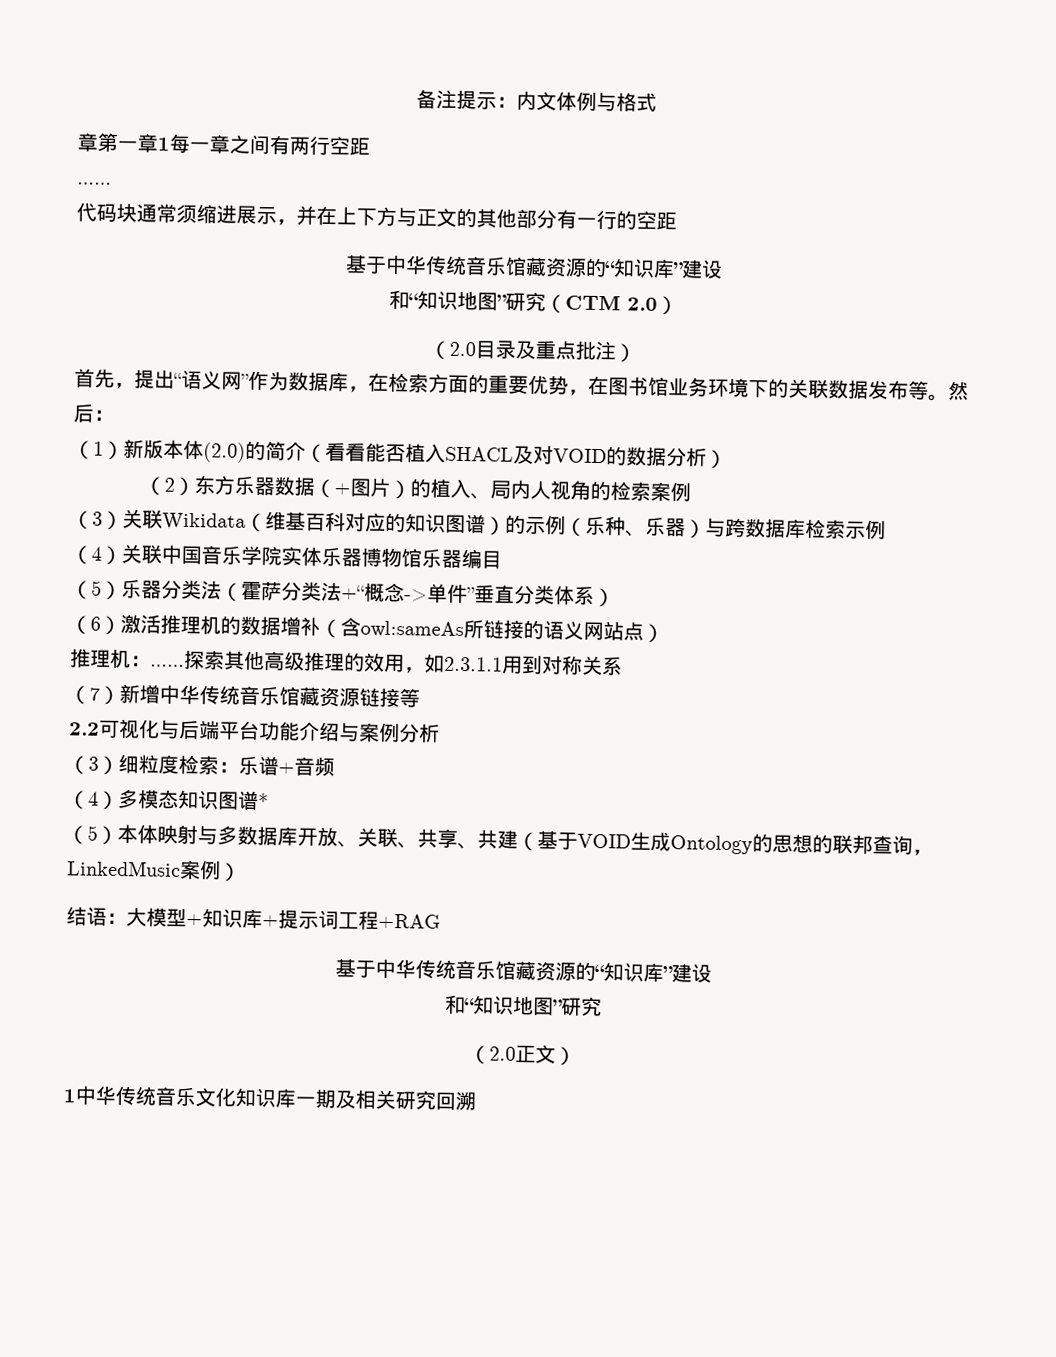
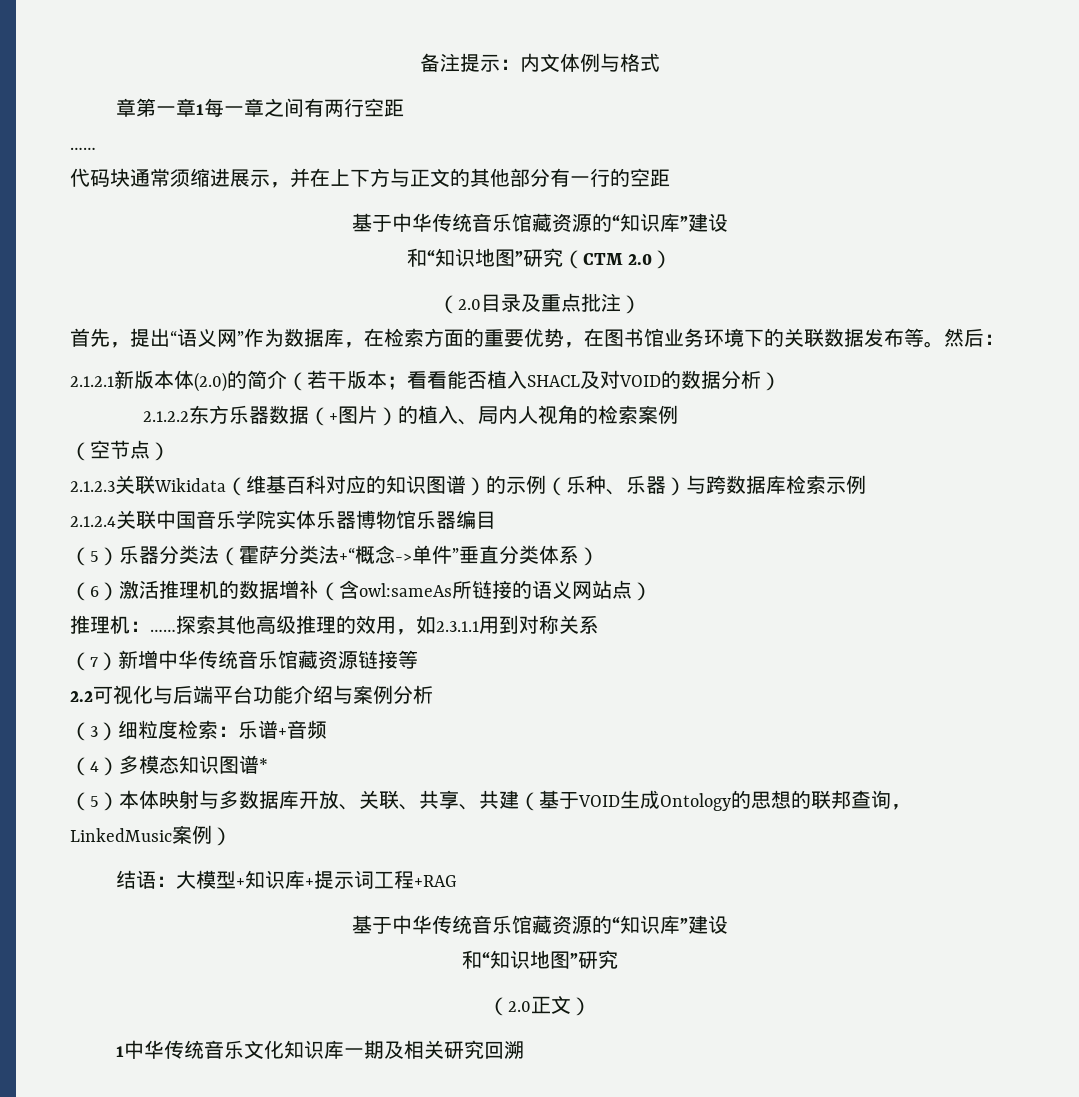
[73,440,124,461] （1） -> [70,376,114,387] 2.1.2.1
(326, 453) none -> [307,370,407,390] 若干版本；
[144,476,196,497] （2） -> [143,411,190,422] 2.1.2.2
[92,510,123,531] 3） -> [90,440,170,461] [70,481,115,492] 空节点） // 2.1.2.3
[71,545,122,566] （4） -> [70,516,116,527] 2.1.2.4

